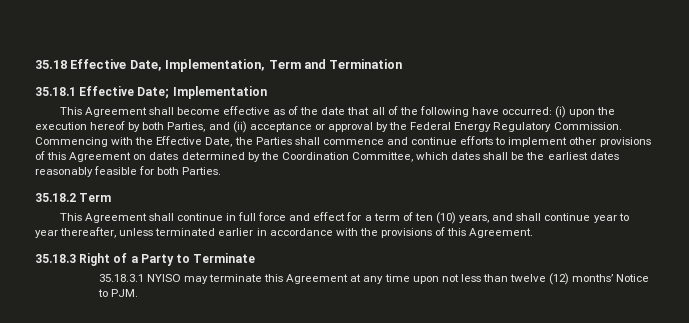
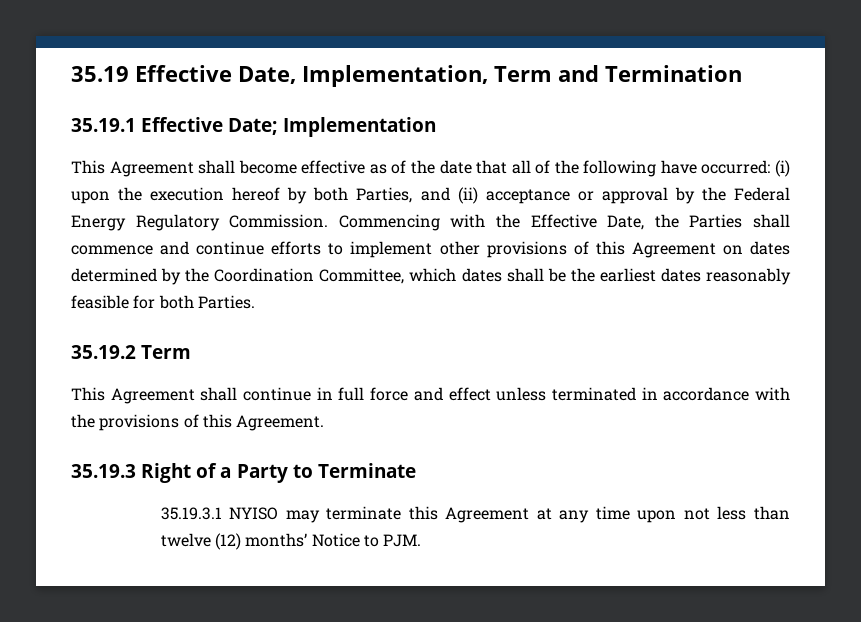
[35,60,67,69] 35.18 -> [71,66,129,82] 35.19
[35,87,76,96] 35.18.1 -> [71,118,136,132] 35.19.1
[35,193,76,202] 35.18.2 -> [71,345,136,359] 35.19.2
[346,212,629,224] [35,227,117,238] for a term of ten (10) years, and shall continue year to year thereafter, -> (491, 394) none
[218,228,254,236] earlier -> (636, 394) none
[35,254,76,263] 35.18.3 -> [71,464,136,478] 35.19.3
[98,274,144,282] 35.18.3.1 -> [160,507,222,520] 35.19.3.1

